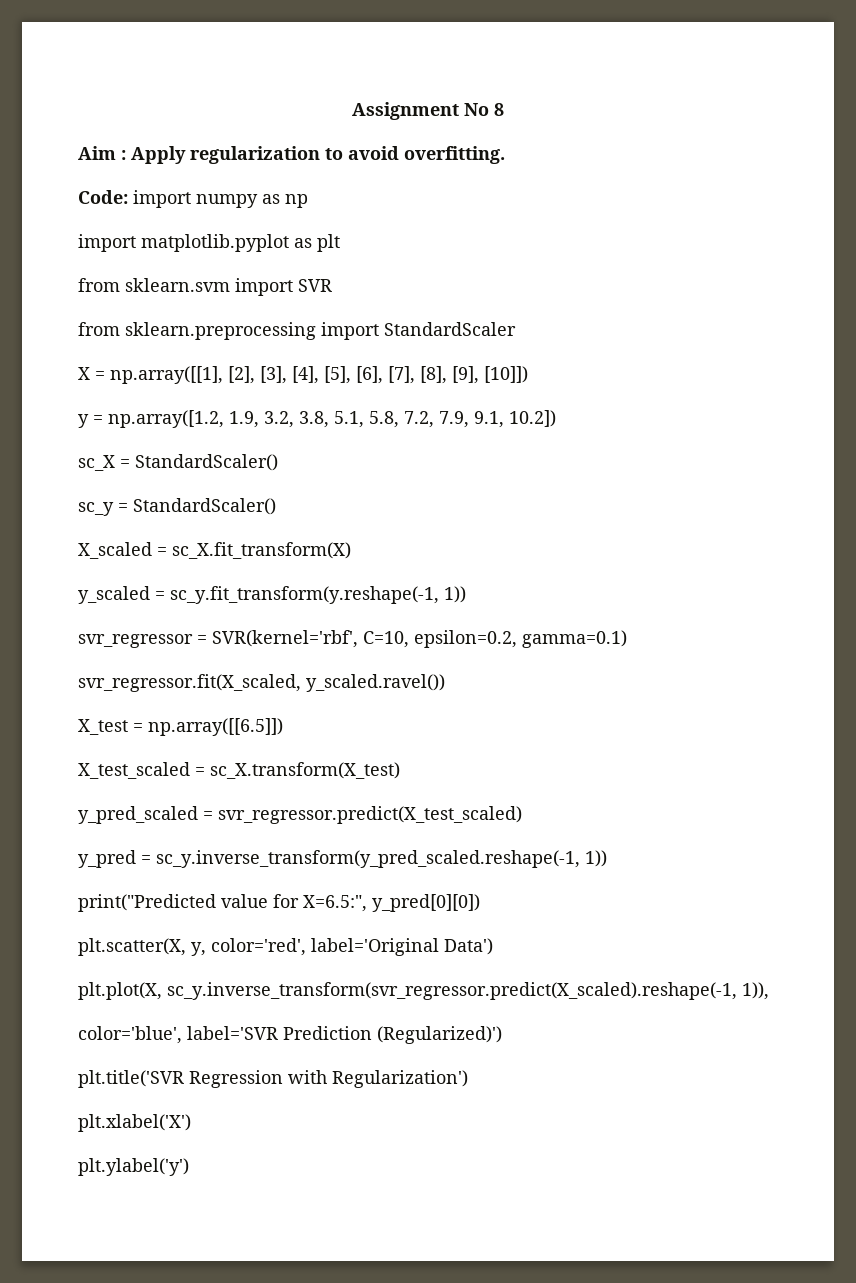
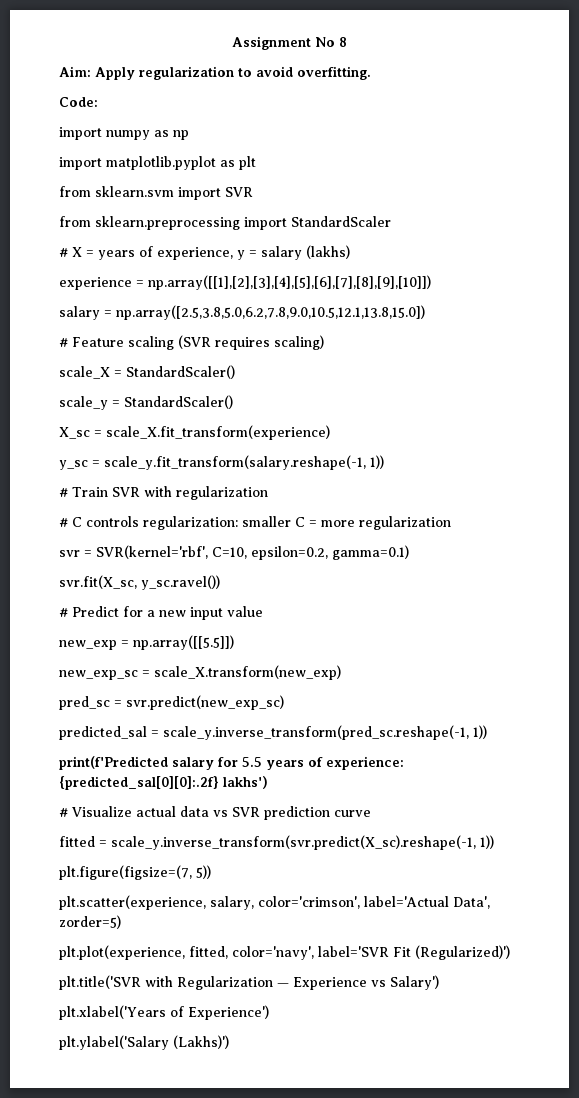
[78,146,126,160] Aim : -> [59,66,91,77] Aim:
(128, 197) none -> (98, 102) //
(516, 329) none -> [59,248,68,257] #
[110,366,528,384] [78,410,556,428] [78,454,278,471] [78,498,276,516] [78,542,351,559] [78,586,466,604] [78,634,193,648] np.array([[1], [2], [3], [4], [5], [6], [7], [8], [9], [10]]) // y = np.array([1.2, 1.9, 3.2, 3.8, 5.1, 5.8, 7.2, 7.9, 9.1, 10.2]) // sc_X = StandardScaler() // sc_y = StandardScaler() // X_scaled = sc_X.fit_transform(X) // y_scaled = sc_y.fit_transform(y.reshape(-1, 1)) // svr_regressor -> [98,245,350,260] [59,275,431,290] [59,305,425,320] [59,335,324,350] [59,365,235,379] [59,395,233,410] [59,425,330,440] [59,455,384,470] [59,486,268,500] [59,516,451,530] [59,550,80,557] years of experience, y = salary (lakhs) // experience = np.array([[1],[2],[3],[4],[5],[6],[7],[8],[9],[10]]) // salary = np.array([2.5,3.8,5.0,6.2,7.8,9.0,10.5,12.1,13.8,15.0]) // # Feature scaling (SVR requires scaling) // scale_X = StandardScaler() // scale_y = StandardScaler() // X_sc = scale_X.fit_transform(experience) // y_sc = scale_y.fit_transform(salary.reshape(-1, 1)) // # Train SVR with regularization // # C controls regularization: smaller C = more regularization // svr
[78,674,445,692] [78,718,283,736] [78,762,400,779] [78,806,522,824] [78,850,607,868] [78,894,480,912] [78,938,493,956] [78,982,769,1000] [78,1026,502,1044] [78,1070,468,1088] [78,1114,191,1132] [78,1158,189,1176] svr_regressor.fit(X_scaled, y_scaled.ravel()) // X_test = np.array([[6.5]]) // X_test_scaled = sc_X.transform(X_test) // y_pred_scaled = svr_regressor.predict(X_test_scaled) // y_pred = sc_y.inverse_transform(y_pred_scaled.reshape(-1, 1)) // print("Predicted value for X=6.5:", y_pred[0][0]) // plt.scatter(X, y, color='red', label='Original Data') // plt.plot(X, sc_y.inverse_transform(svr_regressor.predict(X_scaled).reshape(-1, 1)), // color='blue', label='SVR Prediction (Regularized)') // plt.title('SVR Regression with Regularization') // plt.xlabel('X') // plt.ylabel('y') -> [59,575,220,590] [59,606,263,620] [59,635,234,650] [59,665,341,680] [59,695,284,710] [59,725,487,740] [59,756,404,770] [59,776,268,790] [59,806,371,820] [59,835,494,850] [59,865,211,880] [59,895,490,910] [59,915,121,929] [59,945,510,960] [59,975,439,990] [59,1005,269,1020] [59,1035,229,1050] svr.fit(X_sc, y_sc.ravel()) // # Predict for a new input value // new_exp = np.array([[5.5]]) // new_exp_sc = scale_X.transform(new_exp) // pred_sc = svr.predict(new_exp_sc) // predicted_sal = scale_y.inverse_transform(pred_sc.reshape(-1, 1)) // print(f'Predicted salary for 5.5 years of experience: {predicted_sal[0][0]:.2f} lakhs') // # Visualize actual data vs SVR prediction curve // fitted = scale_y.inverse_transform(svr.predict(X_sc).reshape(-1, 1)) // plt.figure(figsize=(7, 5)) // plt.scatter(experience, salary, color='crimson', label='Actual Data', zorder=5) // plt.plot(experience, fitted, color='navy', label='SVR Fit (Regularized)') // plt.title('SVR with Regularization — Experience vs Salary') // plt.xlabel('Years of Experience') // plt.ylabel('Salary (Lakhs)')

